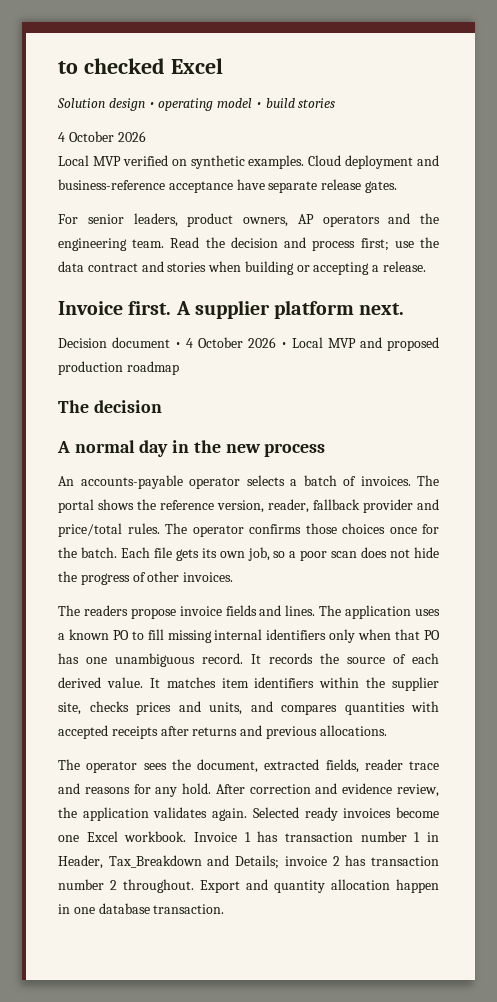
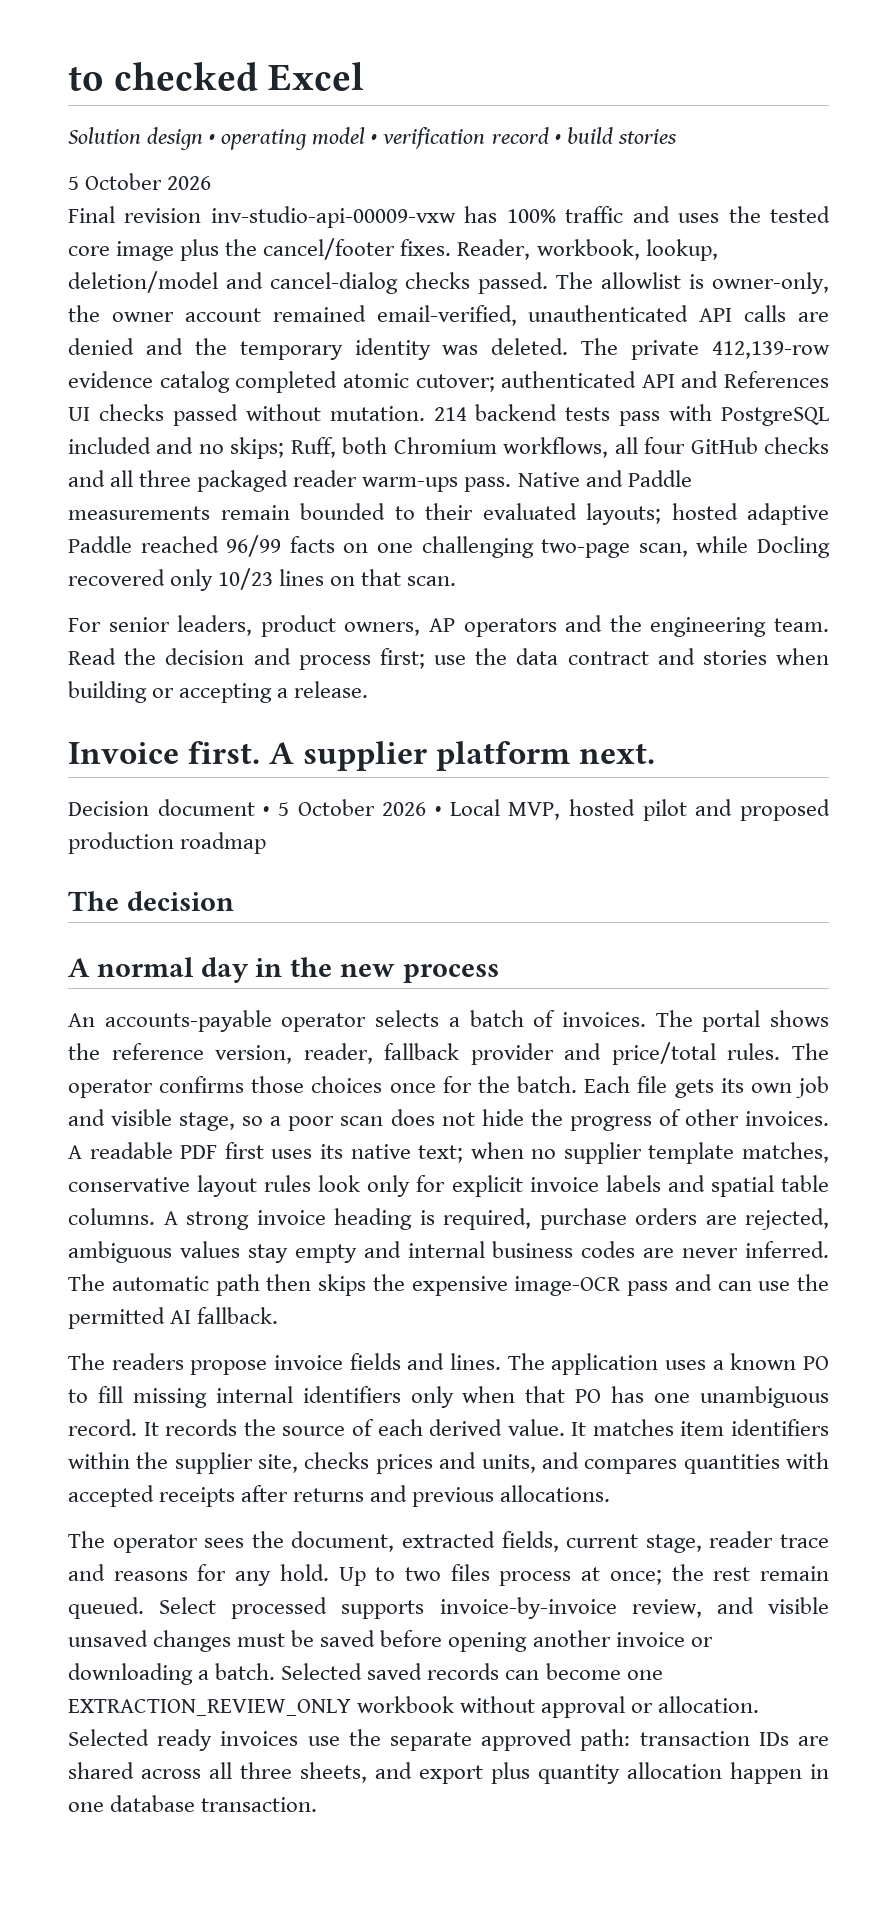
(262, 105) none -> [383,127,561,149] verification record •
[58,132,65,142] 4 -> [68,176,79,190] 5
[58,155,439,169] [58,179,397,193] Local MVP verified on synthetic examples. Cloud deployment and business-reference acceptance have separate release gates. -> [68,206,831,228] [68,238,718,261] [68,271,829,294] [68,305,829,326] [68,338,830,360] [68,371,829,393] [68,404,829,426] [68,437,829,459] [68,470,692,492] [68,503,829,525] [68,535,831,558] [68,568,457,591] Final revision inv-studio-api-00009-vxw has 100% traffic and uses the tested core image plus the cancel/footer fixes. Reader, workbook, lookup, deletion/model and cancel-dialog checks passed. The allowlist is owner-only, the owner account remained email-verified, unauthenticated API calls are denied and the temporary identity was deleted. The private 412,139-row evidence catalog completed atomic cutover; authenticated API and References UI checks passed without mutation. 214 backend tests pass with PostgreSQL included and no skips; Ruff, both Chromium workflows, all four GitHub checks and all three packaged reader warm-ups pass. Native and Paddle measurements remain bounded to their evaluated layouts; hosted adaptive Paddle reached 96/99 facts on one challenging two-page scan, while Docling recovered only 10/23 lines on that scan.
[186,338,193,348] 4 -> [278,802,289,816] 5
[328,338,356,348] MVP -> [508,799,687,821] MVP, hosted pilot
[247,547,270,561] job, -> [796,1076,830,1098] [68,1109,236,1131] job and visible stage,
(234, 577) none -> [68,1142,829,1164] [68,1175,829,1197] [68,1208,829,1230] [68,1241,829,1263] [68,1274,829,1296] [68,1307,279,1329] A readable PDF first uses its native text; when no supplier template matches, conservative layout rules look only for explicit invoice labels and spatial table columns. A strong invoice heading is required, purchase orders are rejected, ambiguous values stay empty and internal business codes are never inferred. The automatic path then skips the expensive image-OCR pass and can use the permitted AI fallback.
(359, 766) none -> [566,1534,702,1553] current stage,
[215,783,439,797] [58,807,439,821] [58,831,440,842] [58,855,440,869] [58,879,268,893] After correction and evidence review, the application validates again. Selected ready invoices become one Excel workbook. Invoice 1 has transaction number 1 in Header, Tax_Breakdown and Details; invoice 2 has transaction number 2 throughout. Export and -> [338,1564,829,1586] [68,1597,829,1619] [68,1630,713,1652] [68,1663,663,1685] [68,1696,760,1718] [68,1729,830,1751] [68,1762,530,1784] Up to two files process at once; the rest remain queued. Select processed supports invoice-by-invoice review, and visible unsaved changes must be saved before opening another invoice or downloading a batch. Selected saved records can become one EXTRACTION_REVIEW_ONLY workbook without approval or allocation. Selected ready invoices use the separate approved path: transaction IDs are shared across all three sheets, and export plus

